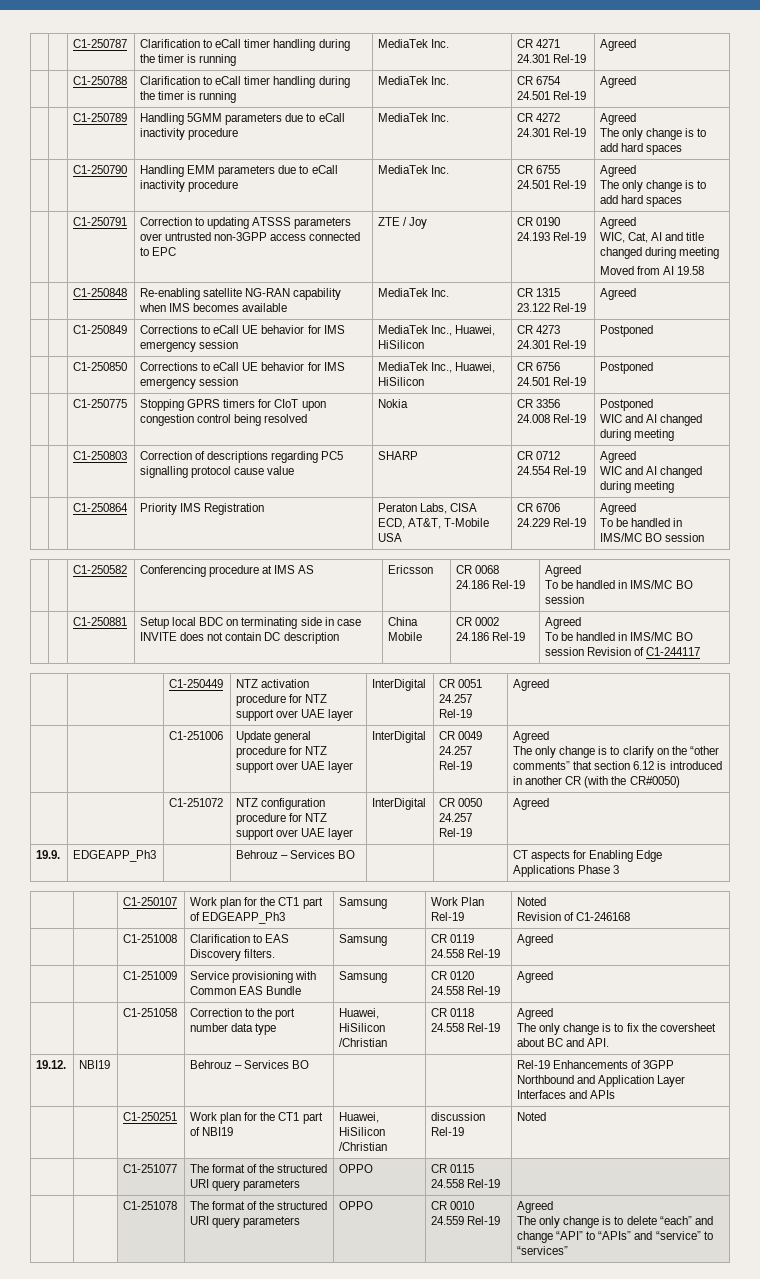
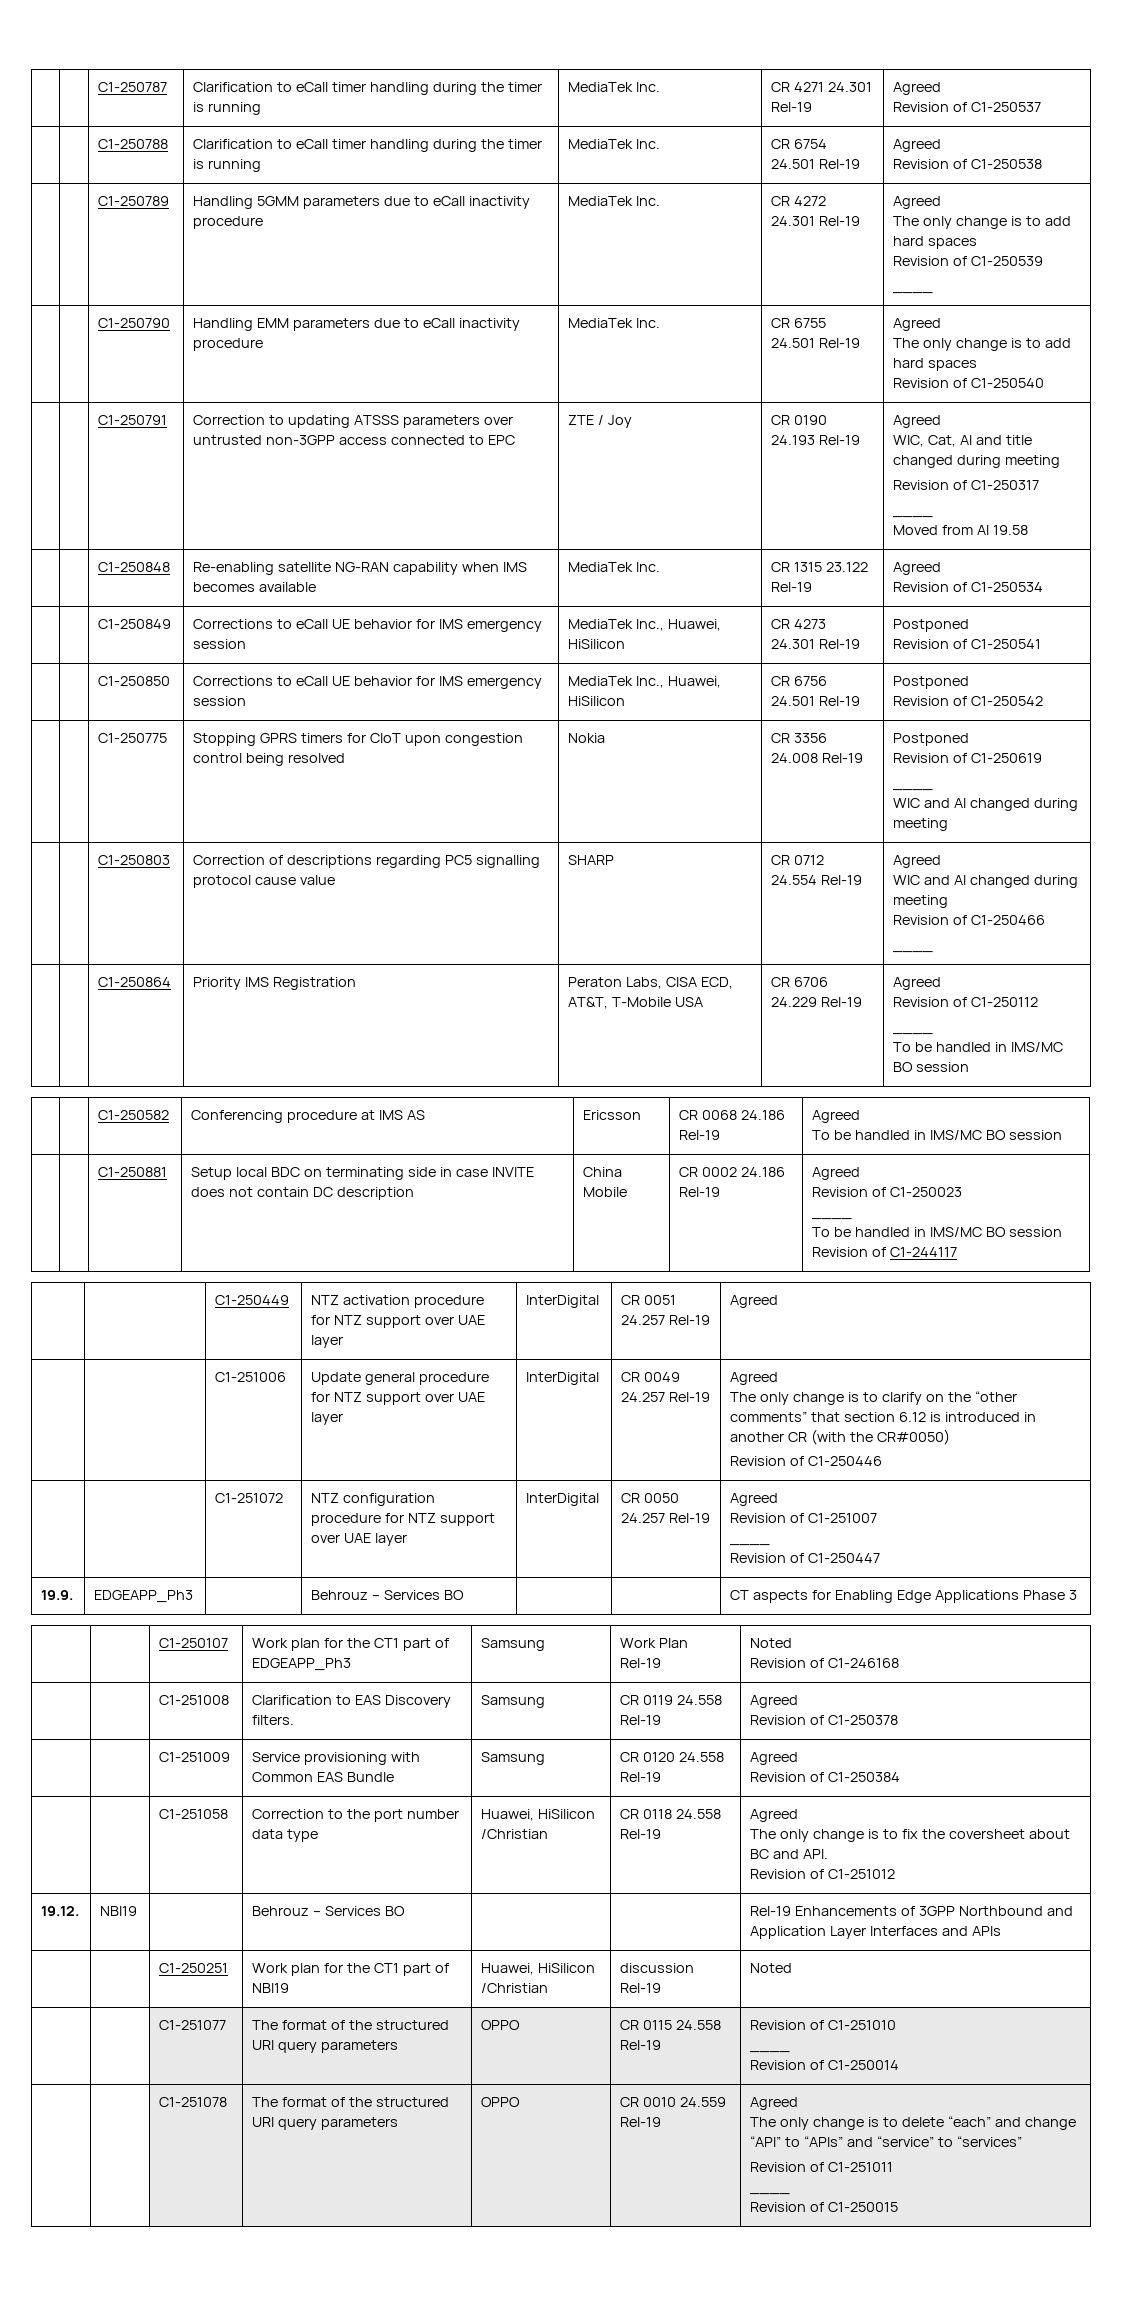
(637, 45) none -> [893,102,1042,112] // Revision of C1-250537
(637, 82) none -> [893,159,1043,169] // Revision of C1-250538
(683, 150) none -> [893,256,1044,266] [893,291,934,294] // Revision of C1-250539 // ____
(683, 202) none -> [893,378,1045,388] // Revision of C1-250540
(720, 253) none -> [893,480,1040,490] [893,515,934,518] // Revision of C1-250317 // ____
(637, 294) none -> [893,582,1044,592] // Revision of C1-250534
(654, 331) none -> [893,639,1042,649] // Revision of C1-250541
(654, 368) none -> [893,696,1044,706] // Revision of C1-250542
(654, 405) none -> [893,753,1043,763] [893,788,934,791] // Revision of C1-250619 // ____
(675, 487) none -> [893,915,1046,925] [893,950,934,953] // Revision of C1-250466 // ____
(637, 509) none -> [893,997,1039,1007] [893,1032,934,1035] // Revision of C1-250112 // ____
(582, 623) none -> [812,1187,963,1197] [812,1217,853,1220] // Revision of C1-250023 // ____
(680, 782) none -> [730,1456,883,1466] // Revision of C1-250446
(550, 804) none -> [730,1513,878,1523] [730,1543,771,1546] [730,1553,881,1563] // Revision of C1-251007 // ____ // Revision of C1-250447
(554, 940) none -> [750,1715,899,1725] // Revision of C1-250378
(554, 977) none -> [750,1772,901,1782] // Revision of C1-250384
(610, 1042) none -> [750,1869,896,1879] // Revision of C1-251012
(501, 1183) none -> [750,2020,897,2030] [750,2050,791,2053] [750,2060,900,2070] Revision of C1-251010 // ____ // Revision of C1-250014
(569, 1250) none -> [750,2162,894,2172] [750,2192,791,2195] [750,2202,899,2212] // Revision of C1-251011 // ____ // Revision of C1-250015

